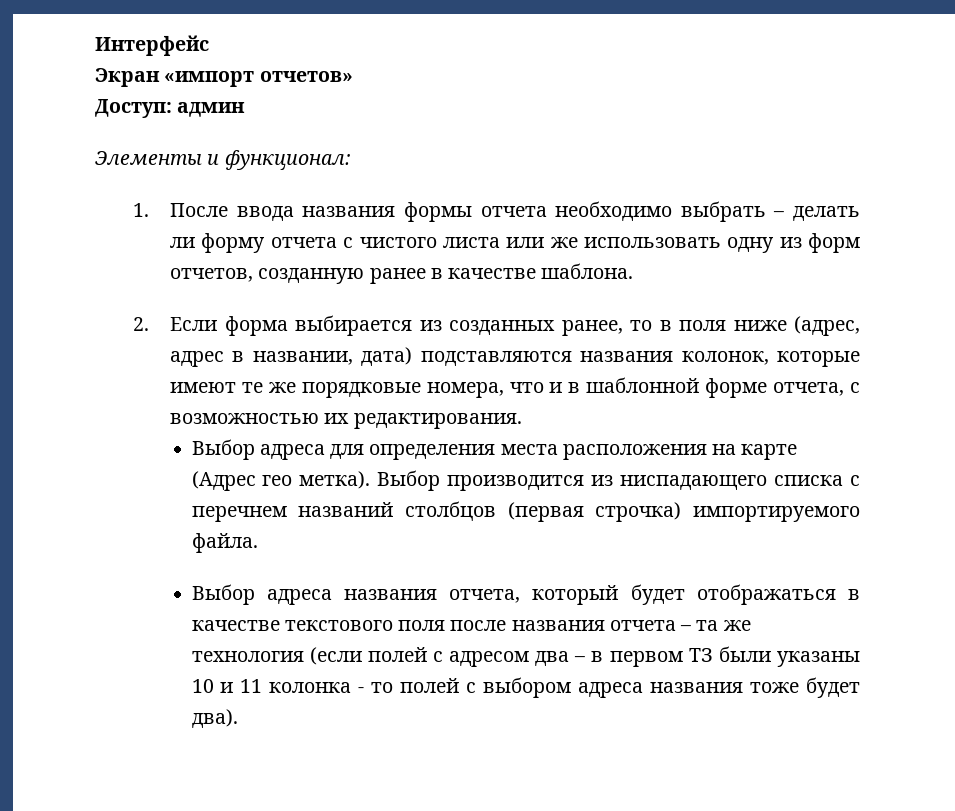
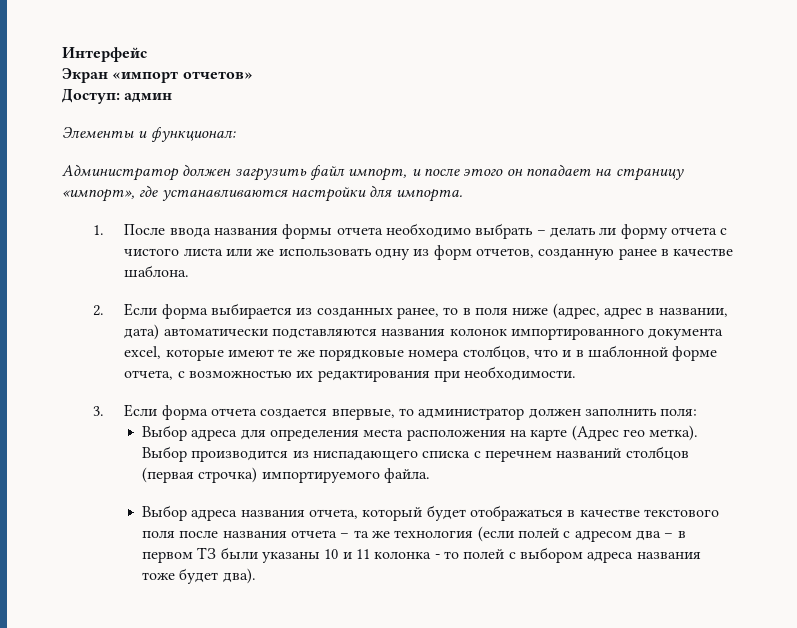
(351, 160) none -> [62,164,684,181] [62,185,463,202] // Администратор должен загрузить файл импорт, и после этого он попадает на страницу «импорт», где устанавливаются настройки для импорта.
(413, 356) none -> [163,328,268,336] автоматически
[681,351,769,365] колонок, -> [449,328,724,340] [124,346,162,359] колонок импортированного документа excel,
[426,382,504,398] номера, -> [408,345,530,361] номера столбцов,
[353,413,522,429] редактирования. -> [317,366,577,382] [93,404,698,420] редактирования при необходимости. // 3. Если форма отчета создается впервые, то администратор должен заполнить поля:

